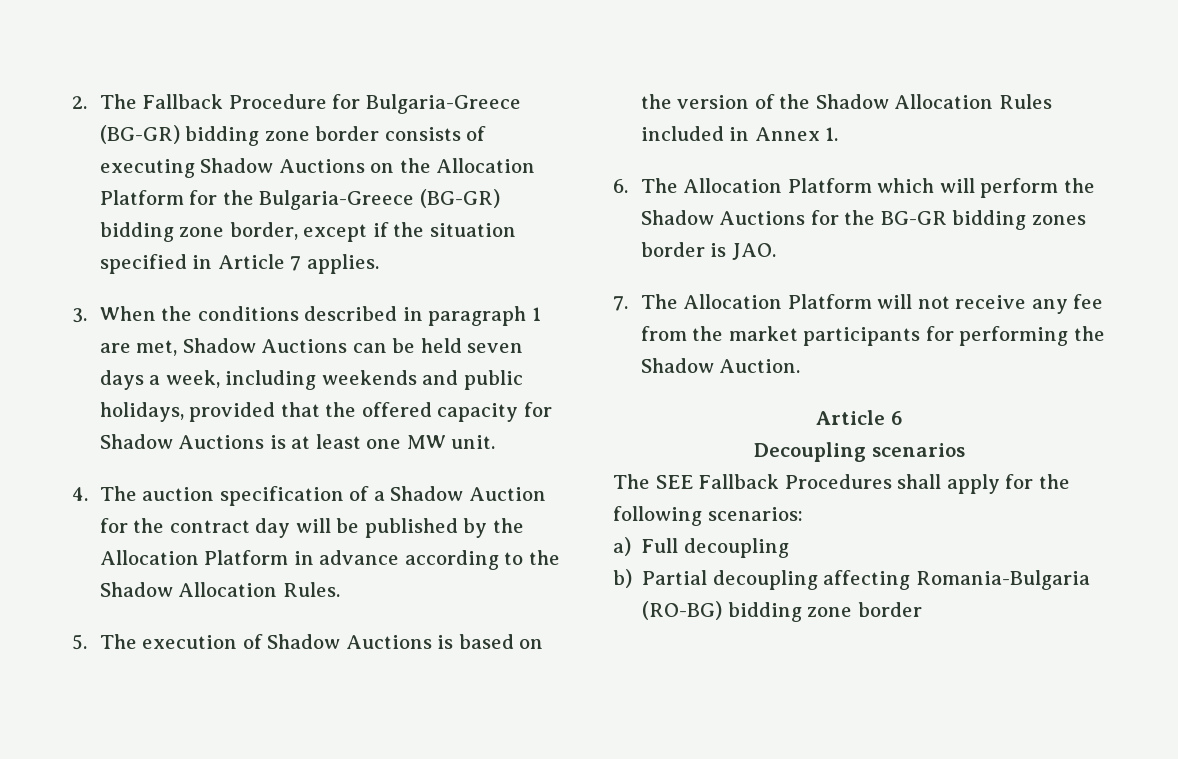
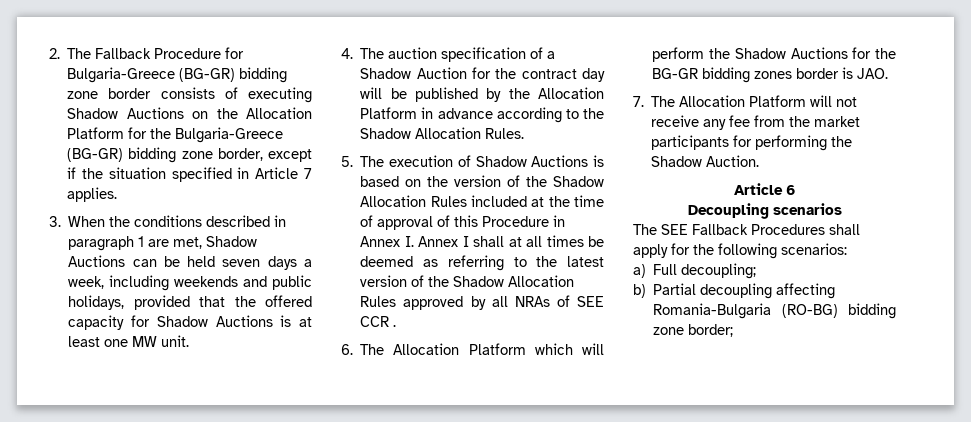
[729,127,839,141] in Annex 1. -> [531,195,604,207] [360,215,566,230] [360,235,604,247] [360,255,604,271] [360,275,575,287] [360,295,604,310] [360,316,397,327] at the time of approval of this Procedure in Annex I. Annex I shall at all times be deemed as referring to the latest version of the Shadow Allocation Rules approved by all NRAs of SEE CCR .
[683,538,789,558] decoupling -> [681,263,757,279] decoupling;
[857,602,922,617] border -> [688,324,734,337] border;

